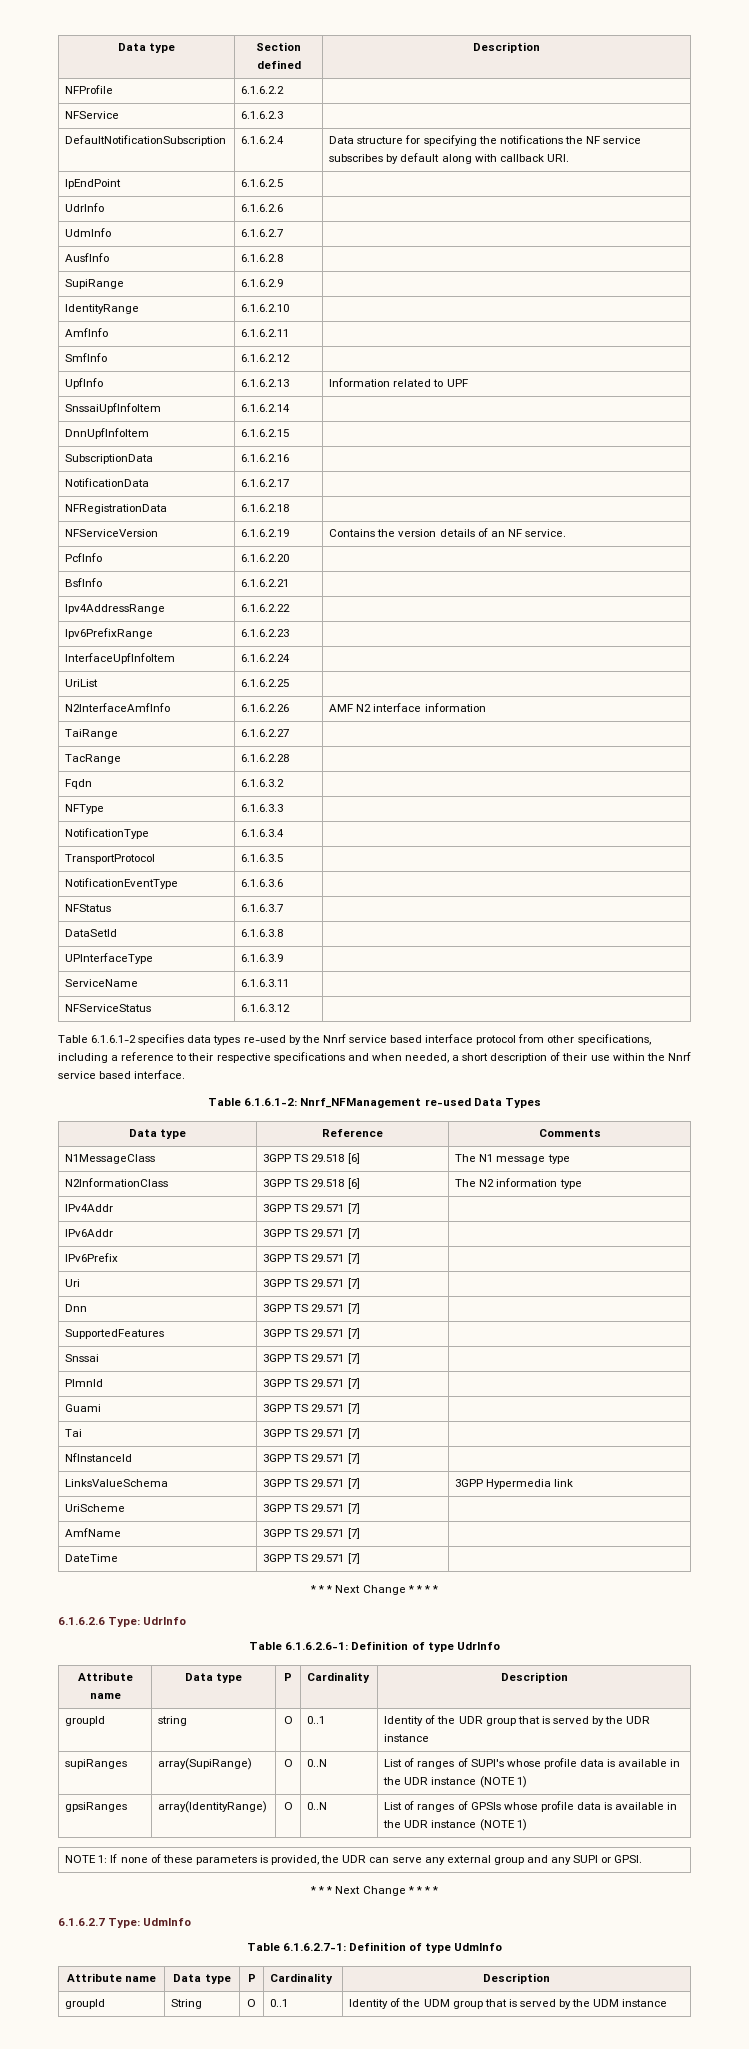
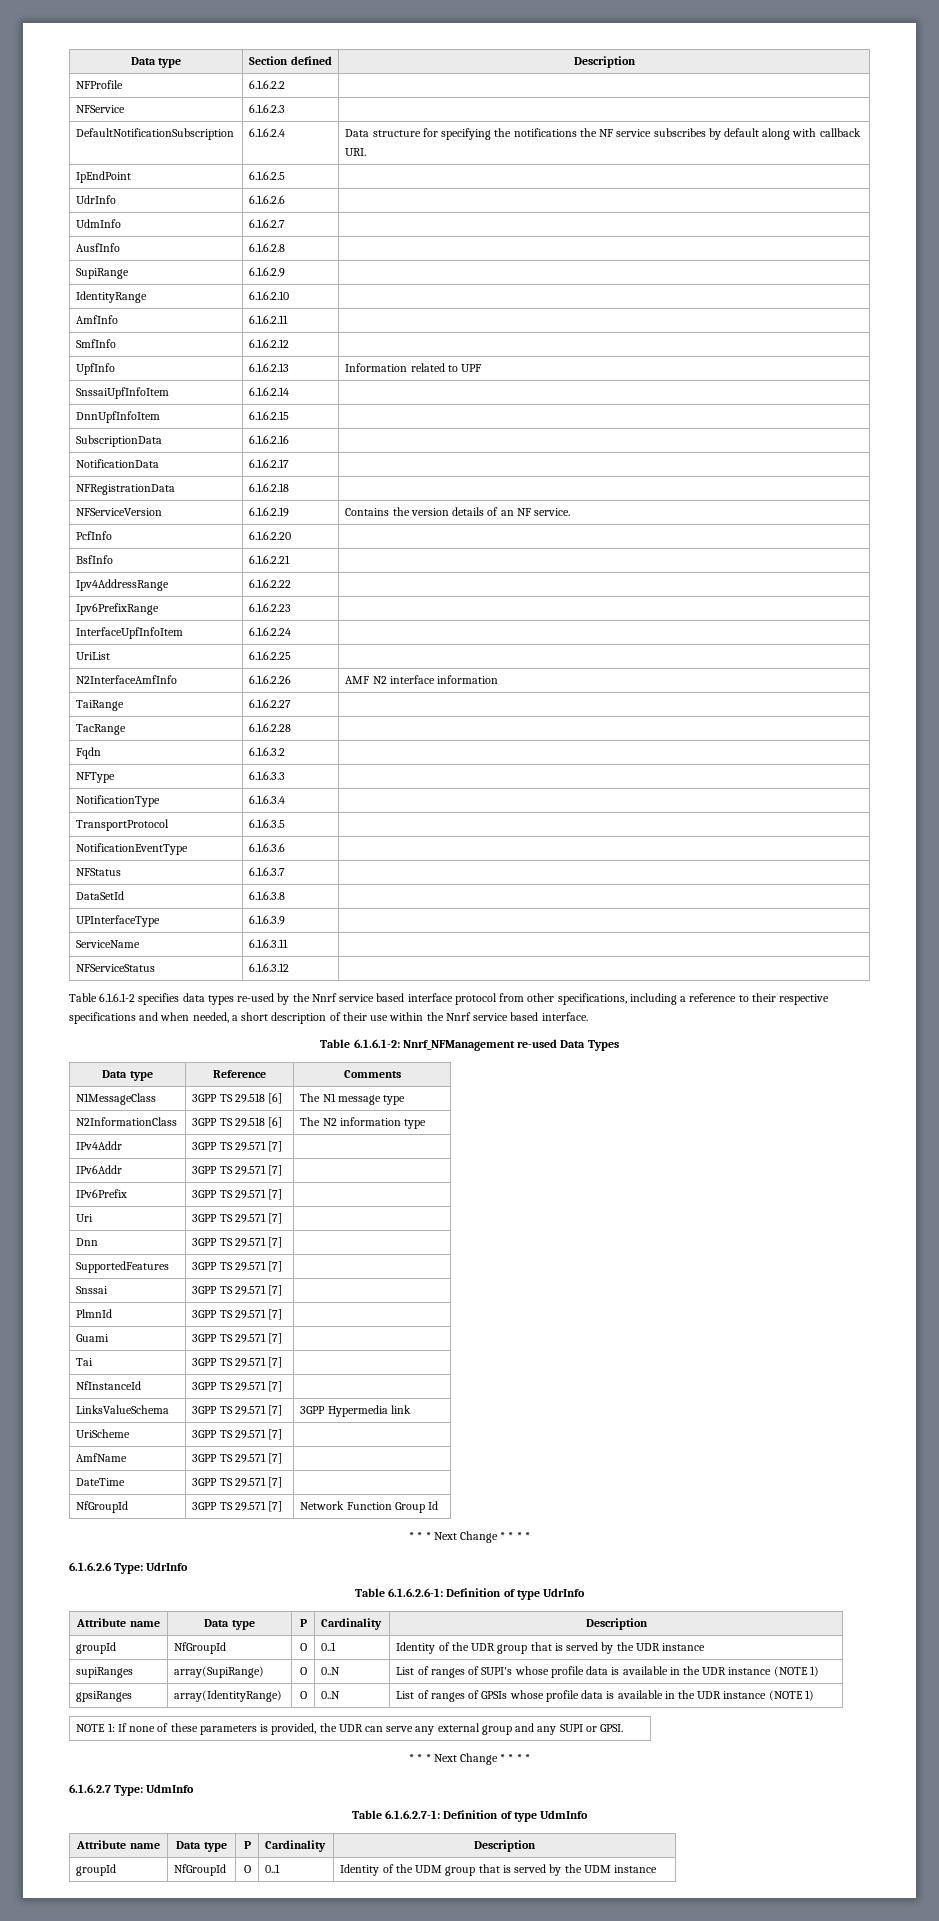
(360, 1558) none -> [76,1501,129,1513] [192,1501,283,1512] [300,1501,439,1513] // NfGroupId | 3GPP TS 29.571 [7] | Network Function Group Id
[158,1716,188,1726] string -> [174,1642,227,1654] NfGroupId
[171,1999,203,2009] String -> [174,1864,227,1876] NfGroupId

